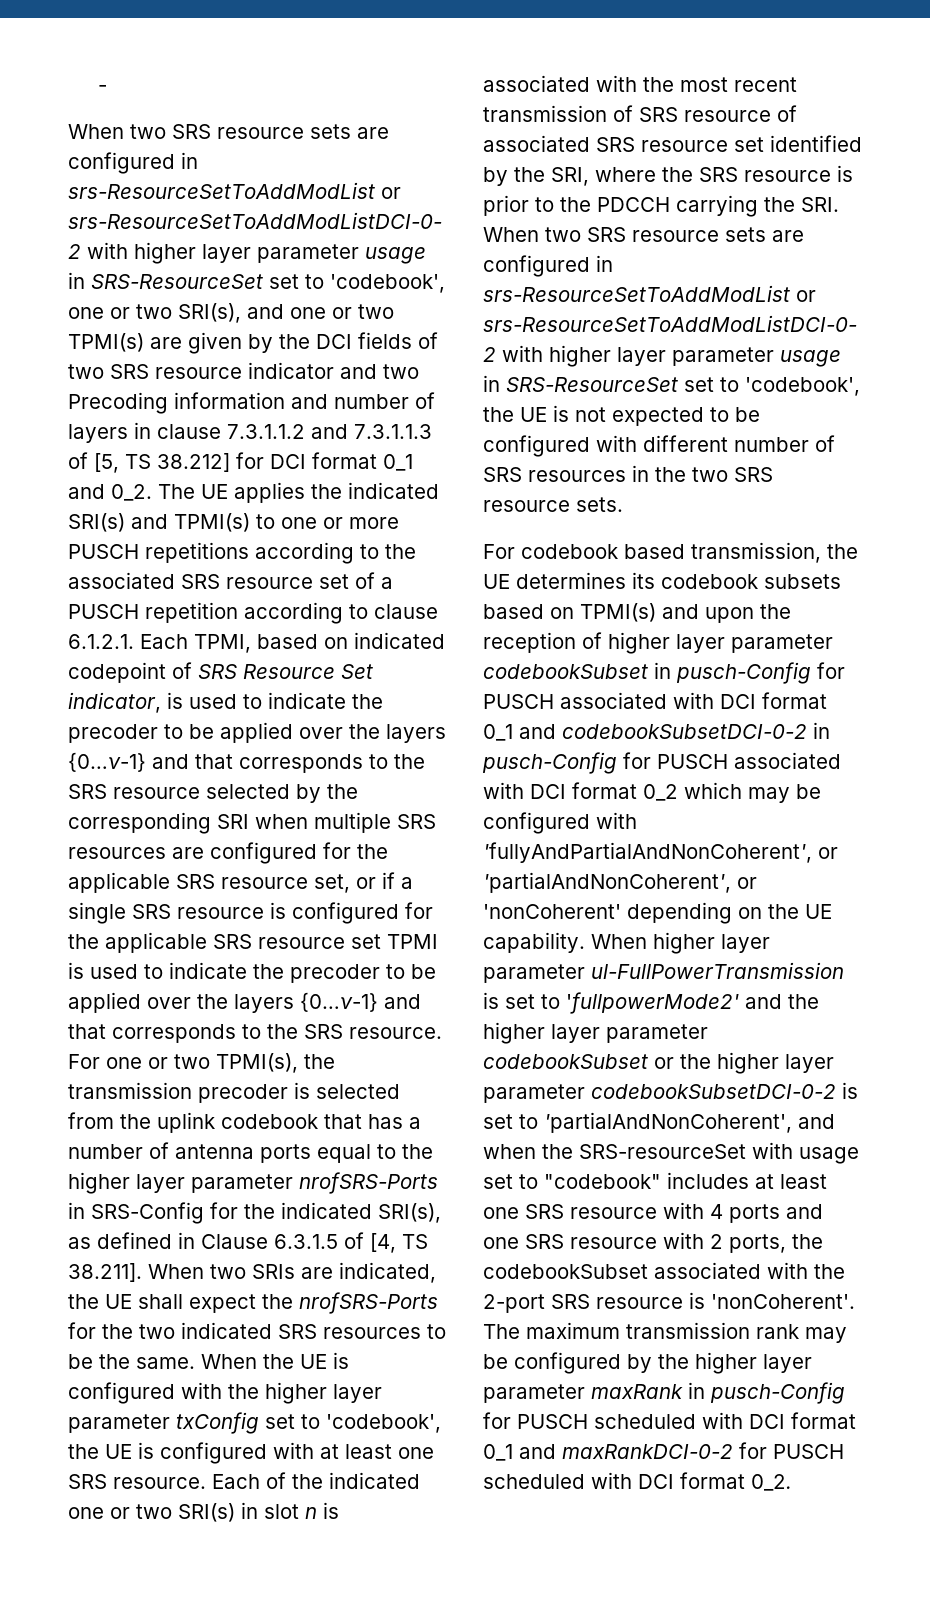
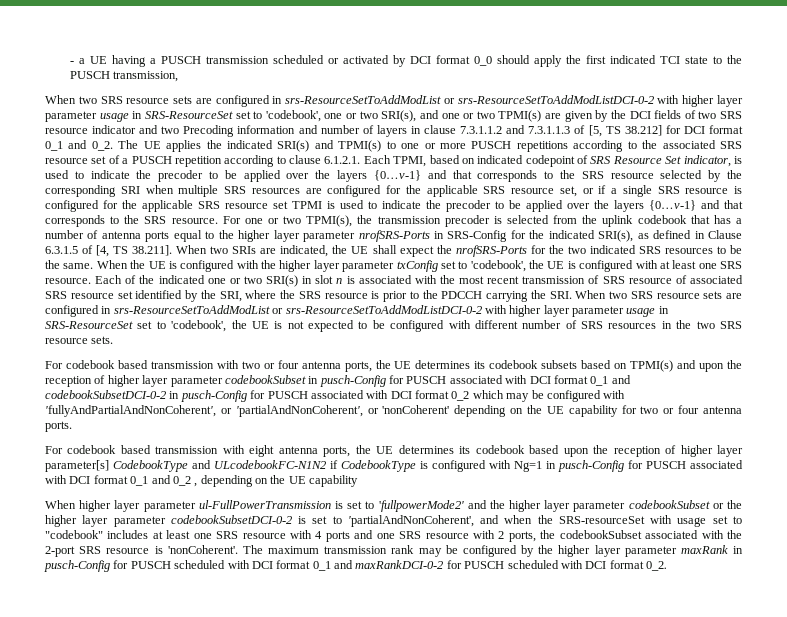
(108, 88) none -> [78,55,742,67] [69,71,178,82] a UE having a PUSCH transmission scheduled or activated by DCI format 0_0 should apply the first indicated TCI state to the PUSCH transmission,
[691,542,821,563] transmission, -> [150,360,372,372] transmission with two or four antenna ports,
[483,932,585,953] capability. -> [568,405,742,417] [45,421,72,432] [45,445,744,457] [45,460,743,472] [45,475,359,487] capability for two or four antenna ports. // For codebook based transmission with eight antenna ports, the UE determines its codebook based upon the reception of higher layer parameter[s] CodebookType and ULcodebookFC-N1N2 if CodebookType is configured with Ng=1 in pusch-Config for PUSCH associated with DCI format 0_1 and 0_2 , depending on the UE capability //

